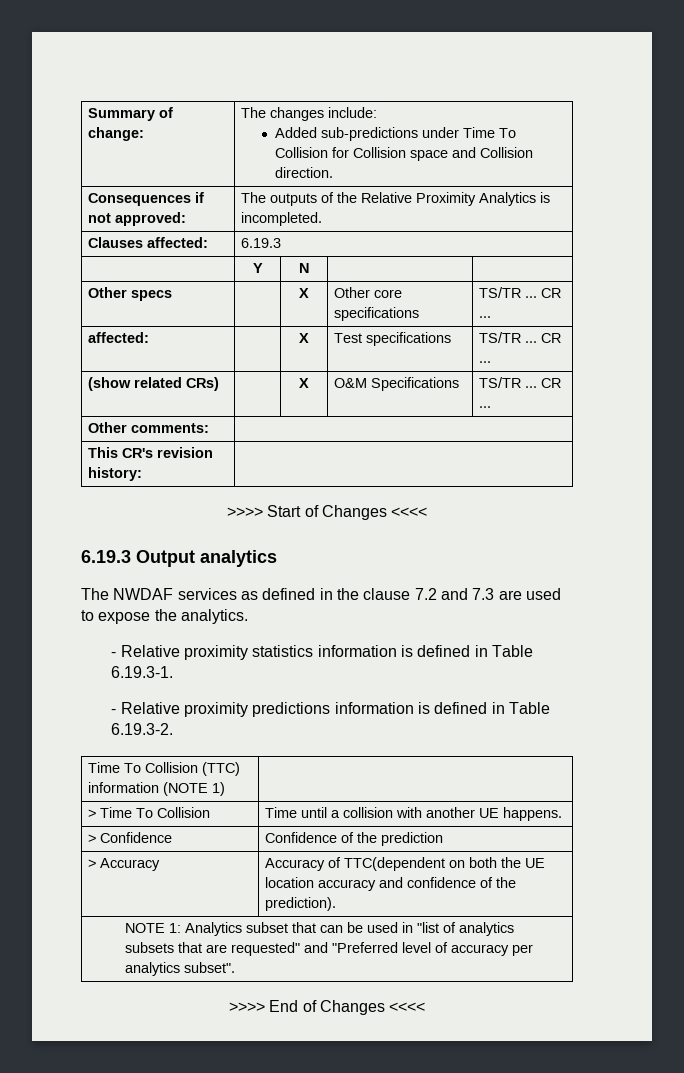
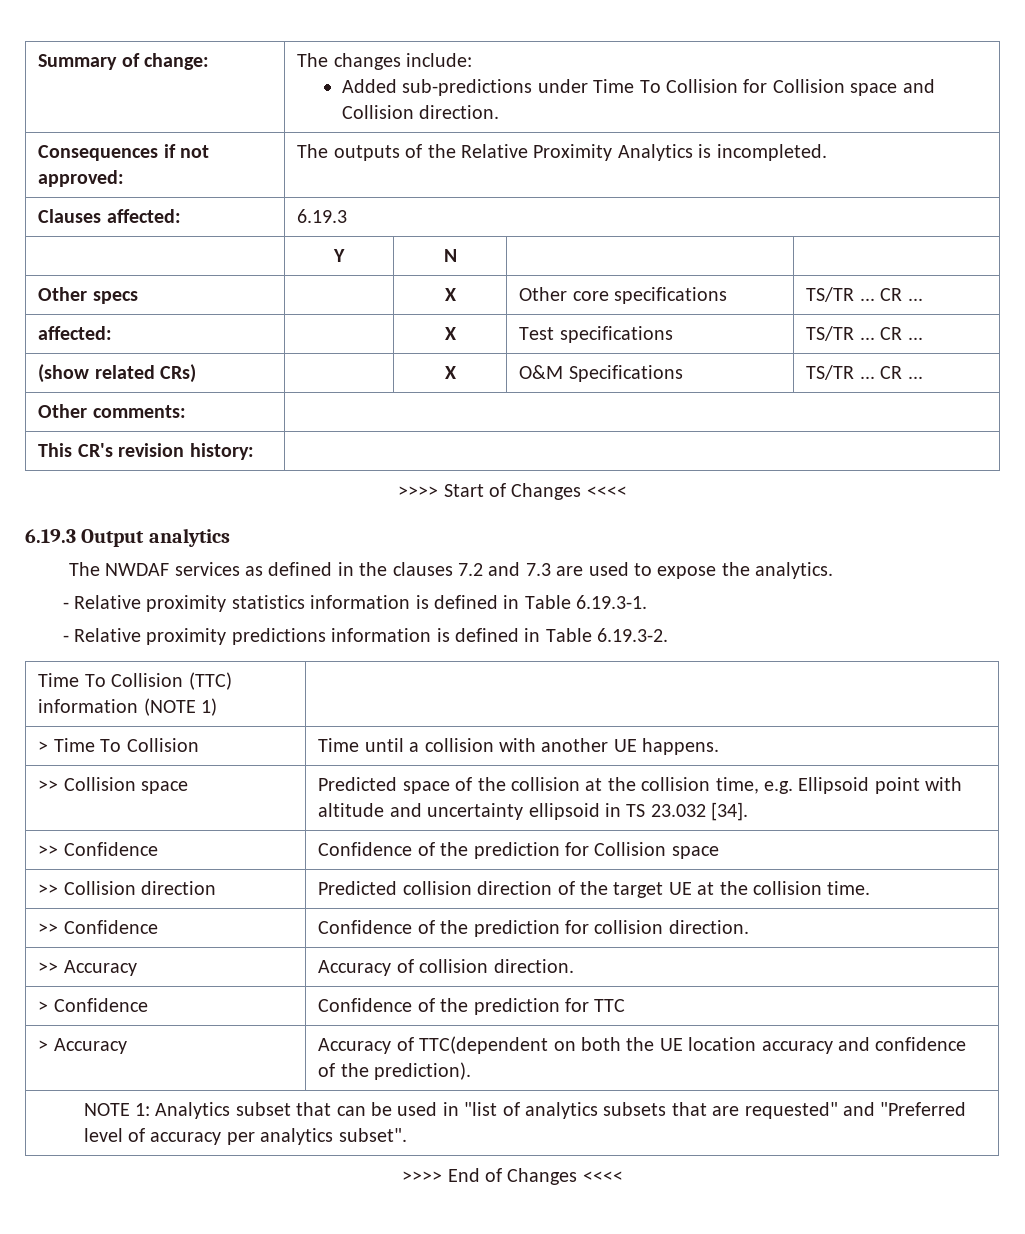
[363,588,411,600] clause -> [392,562,453,576] clauses
(563, 814) none -> [38,777,189,794] [318,777,963,794] [318,802,749,821] [38,842,158,856] [318,842,719,859] [38,881,217,895] [318,881,871,898] [38,920,158,934] [318,920,749,937] [38,960,137,976] [318,959,574,976] // >> Collision space | Predicted space of the collision at the collision time, e.g. Ellipsoid point with altitude and uncertainty ellipsoid in TS 23.032 [34]. // >> Confidence | Confidence of the prediction for Collision space // >> Collision direction | Predicted collision direction of the target UE at the collision time. // >> Confidence | Confidence of the prediction for collision direction. // >> Accuracy | Accuracy of collision direction.
(444, 839) none -> [565,998,626,1012] for TTC

